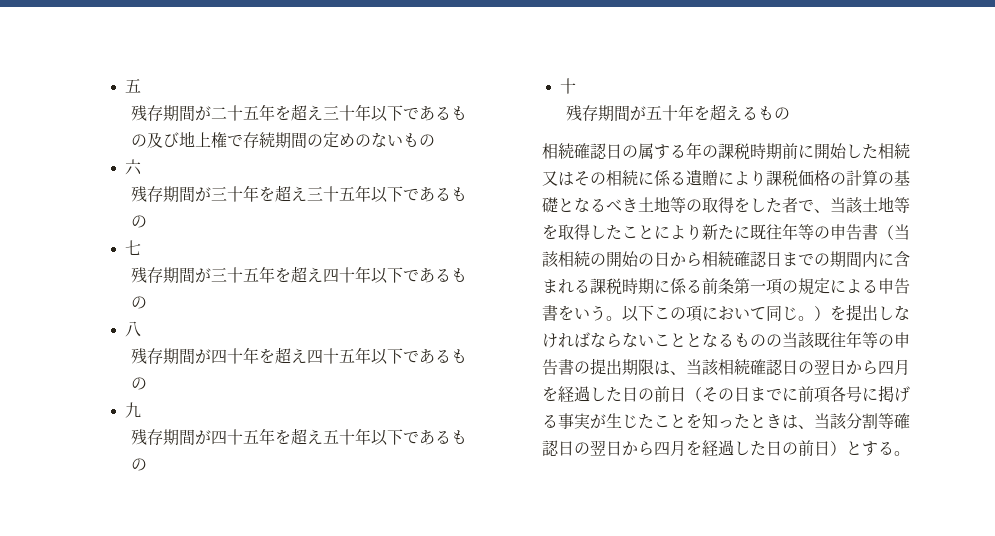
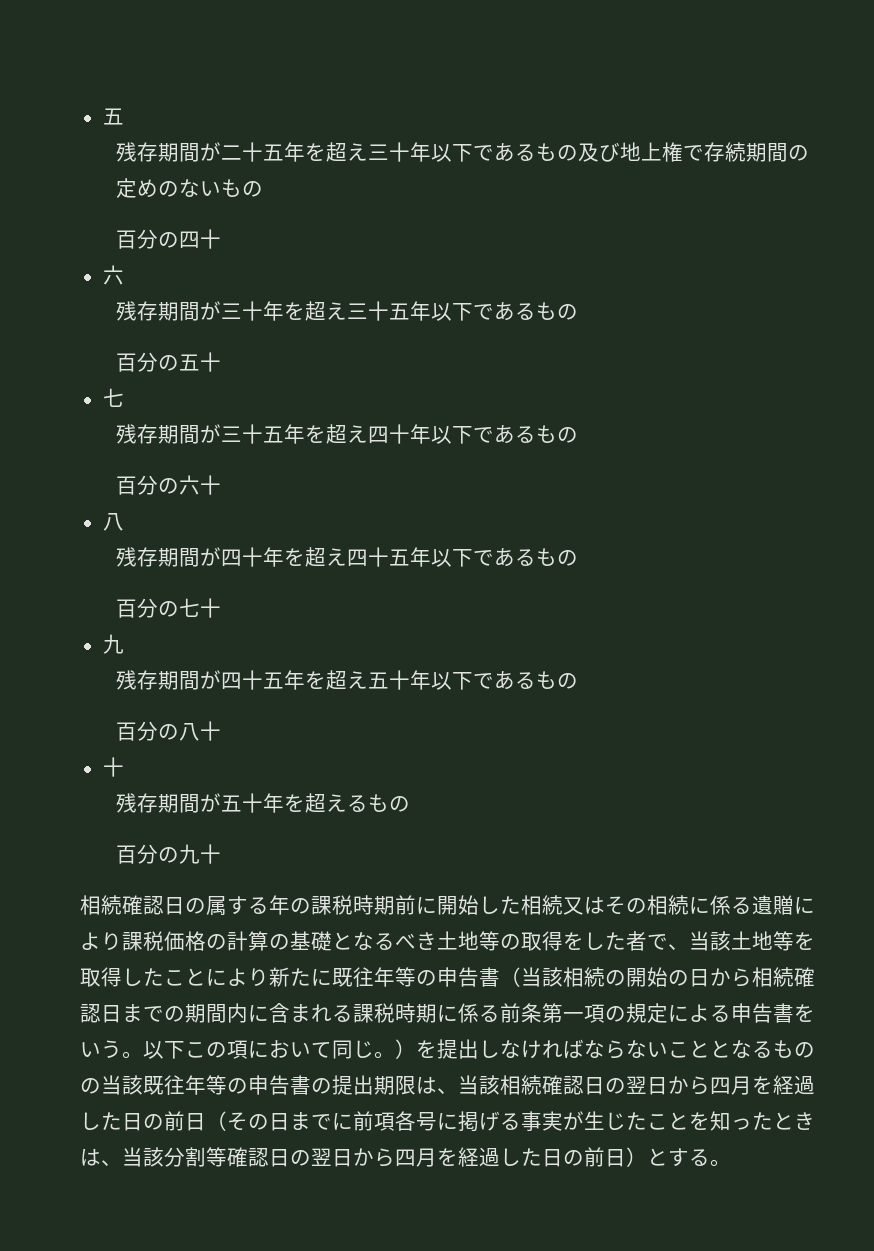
(435, 140) none -> [115,229,221,249] // 百分の四十
(147, 221) none -> [115,352,221,372] // 百分の五十
(147, 302) none -> [115,475,221,495] // 百分の六十
(147, 383) none -> [115,598,221,618] // 百分の七十
(147, 464) none -> [115,721,221,741] // 百分の八十
(790, 113) none -> [115,844,221,864] // 百分の九十

